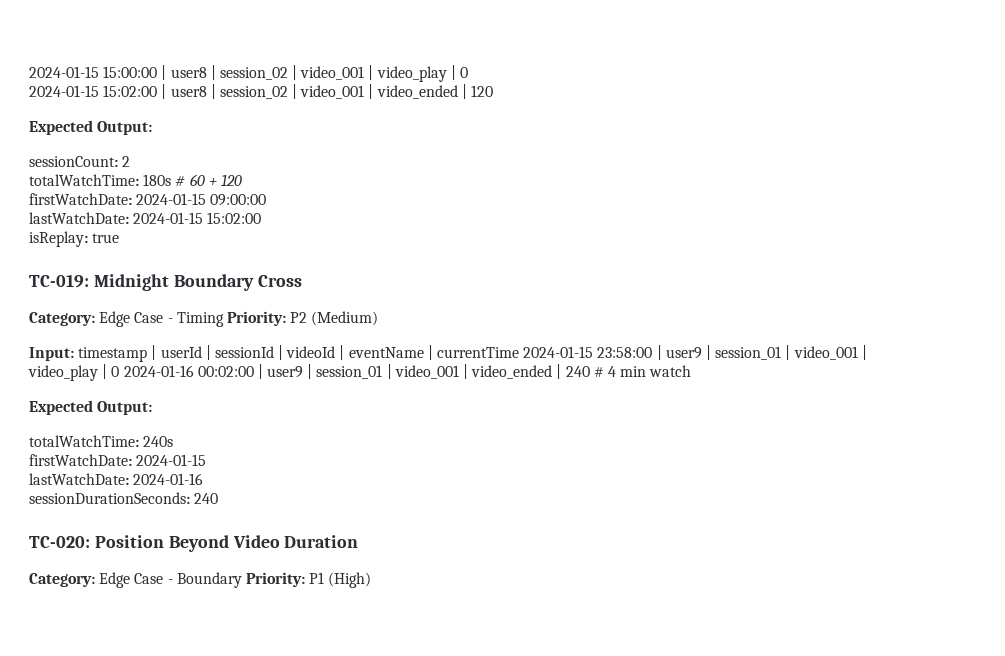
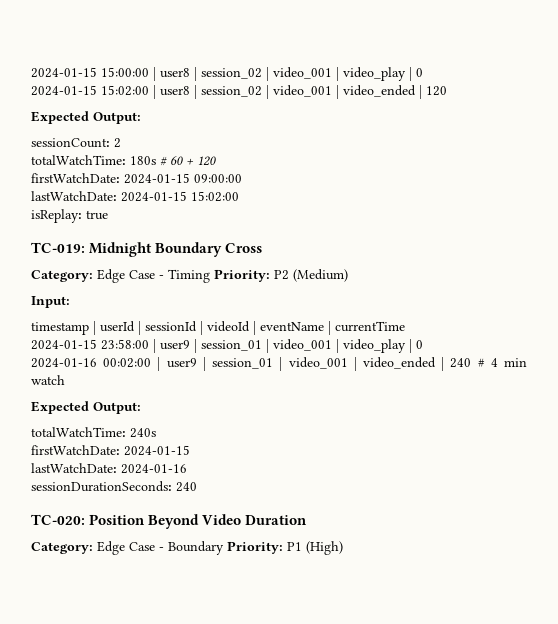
(74, 354) none -> (70, 302) //
(520, 352) none -> (405, 326) //
(120, 371) none -> (423, 344) //

